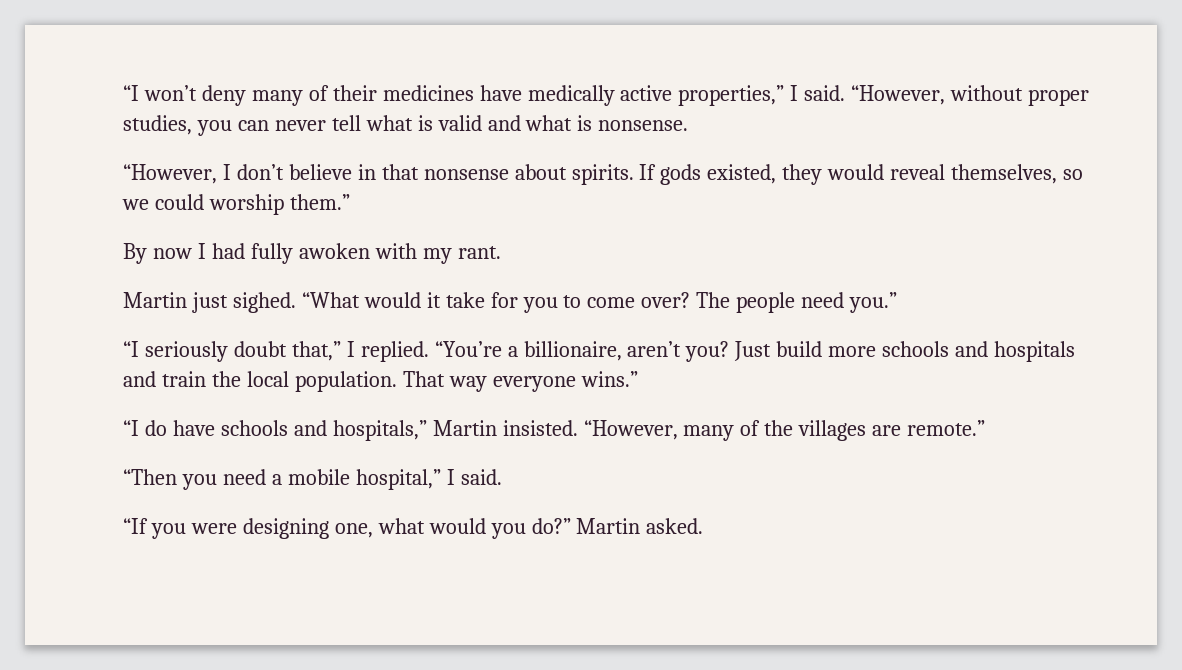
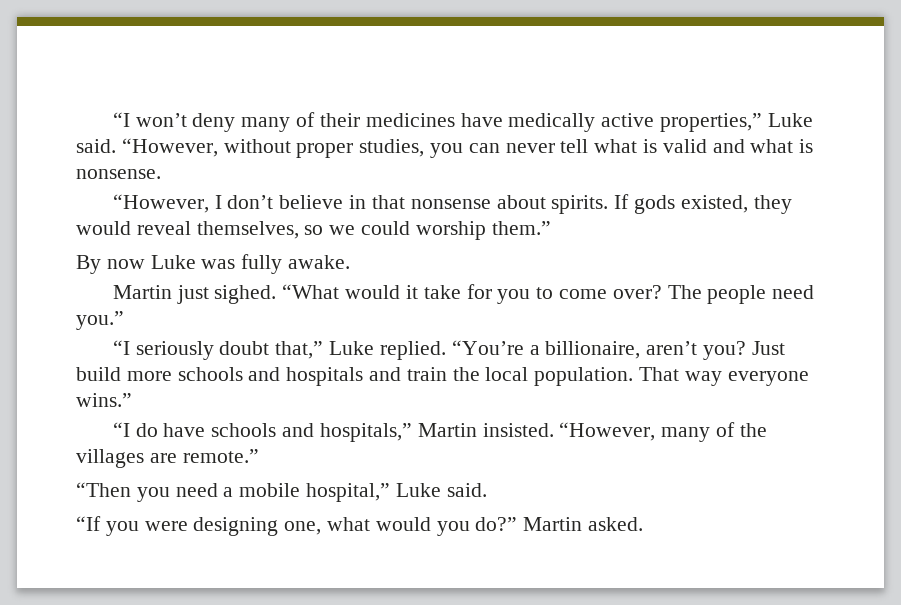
[790,85,799,101] I -> [767,113,813,127] Luke
[197,243,501,264] I had fully awoken with my rant. -> [150,254,351,274] Luke was fully awake.
[346,341,355,357] I -> [329,341,375,355] Luke
[446,469,455,485] I -> [395,483,441,497] Luke

